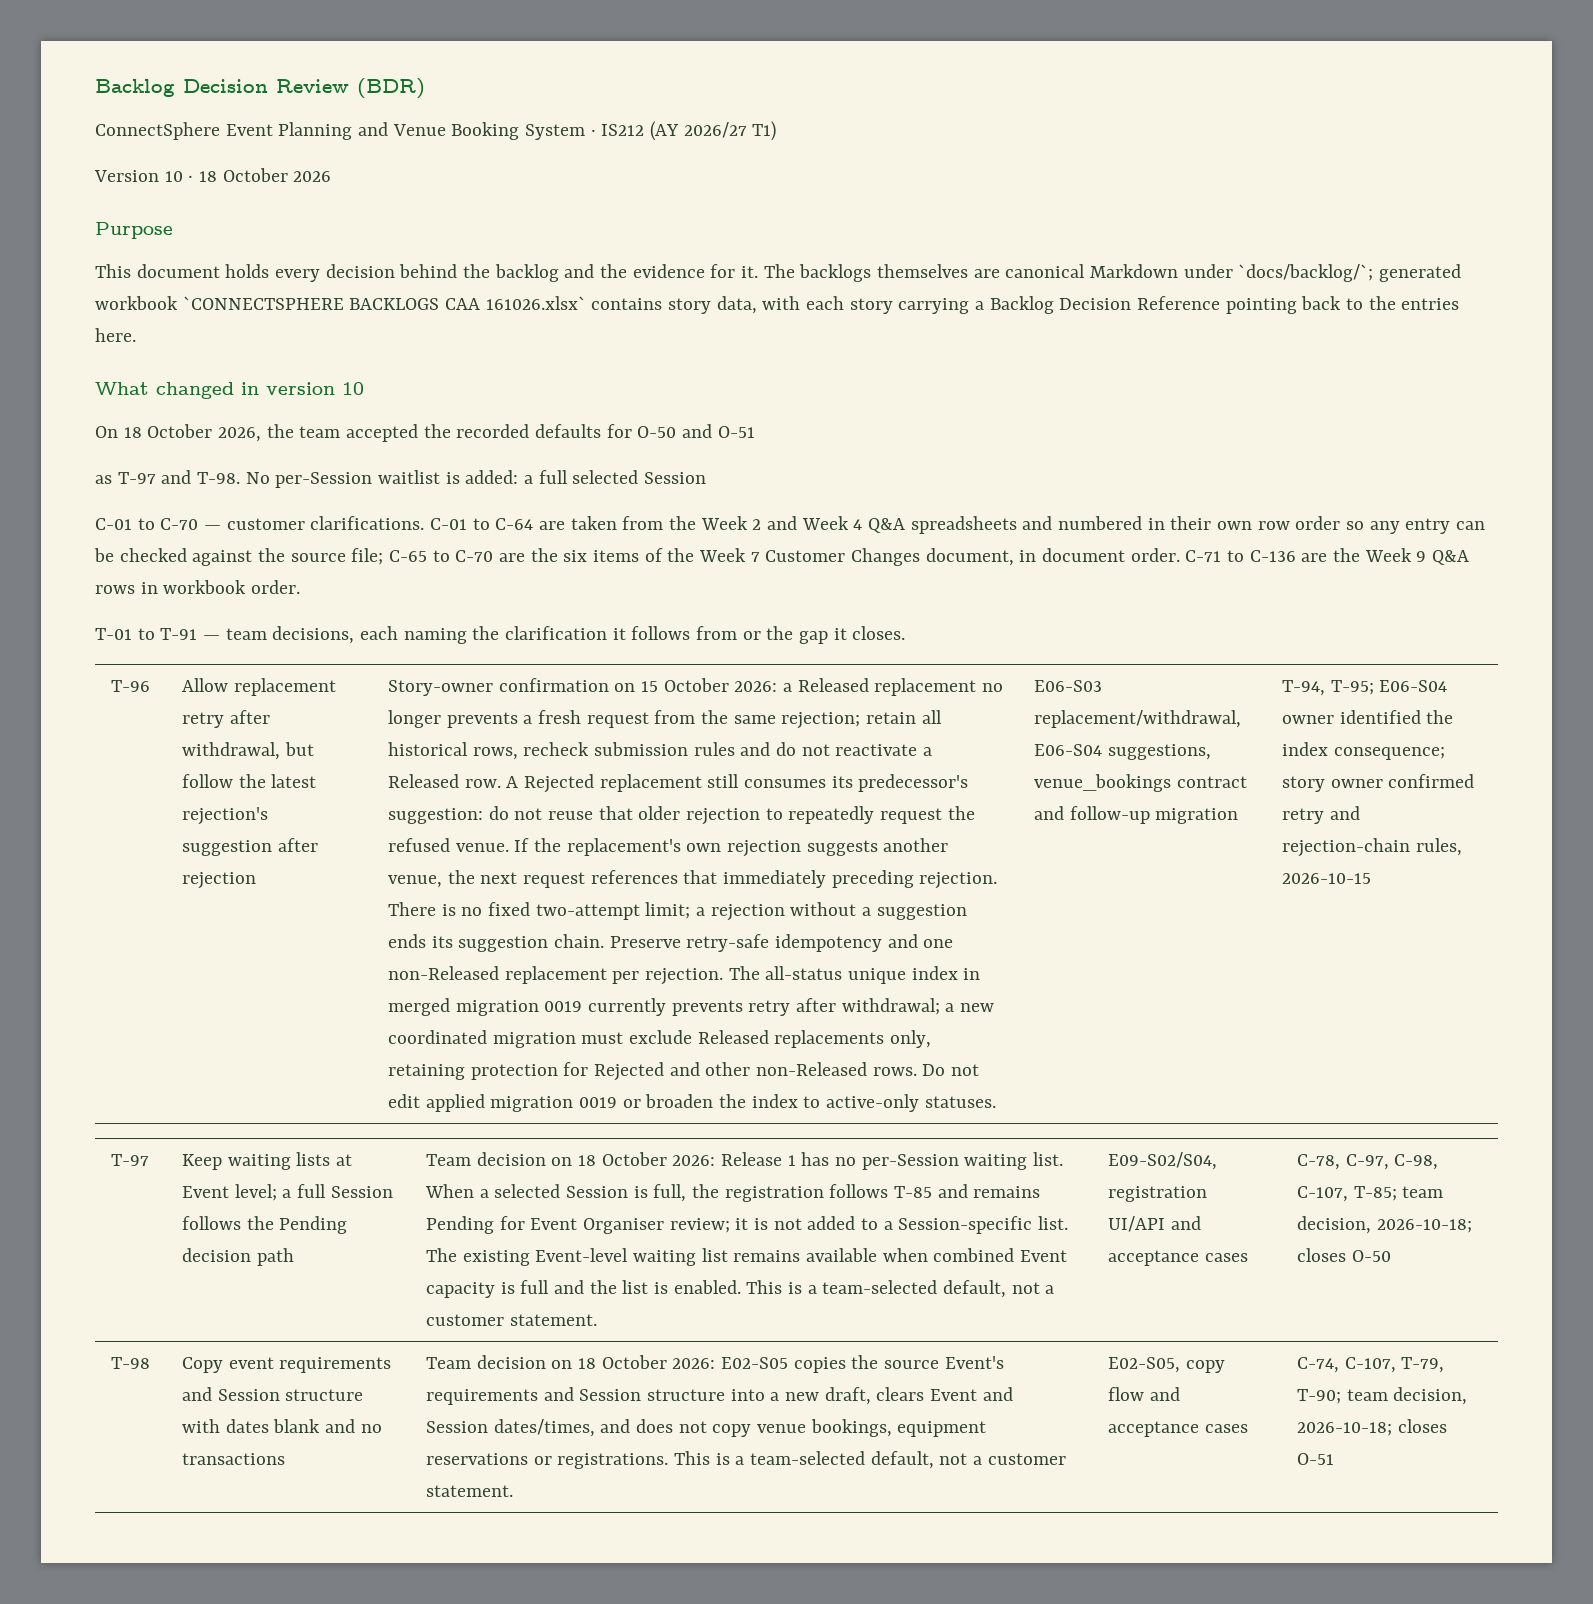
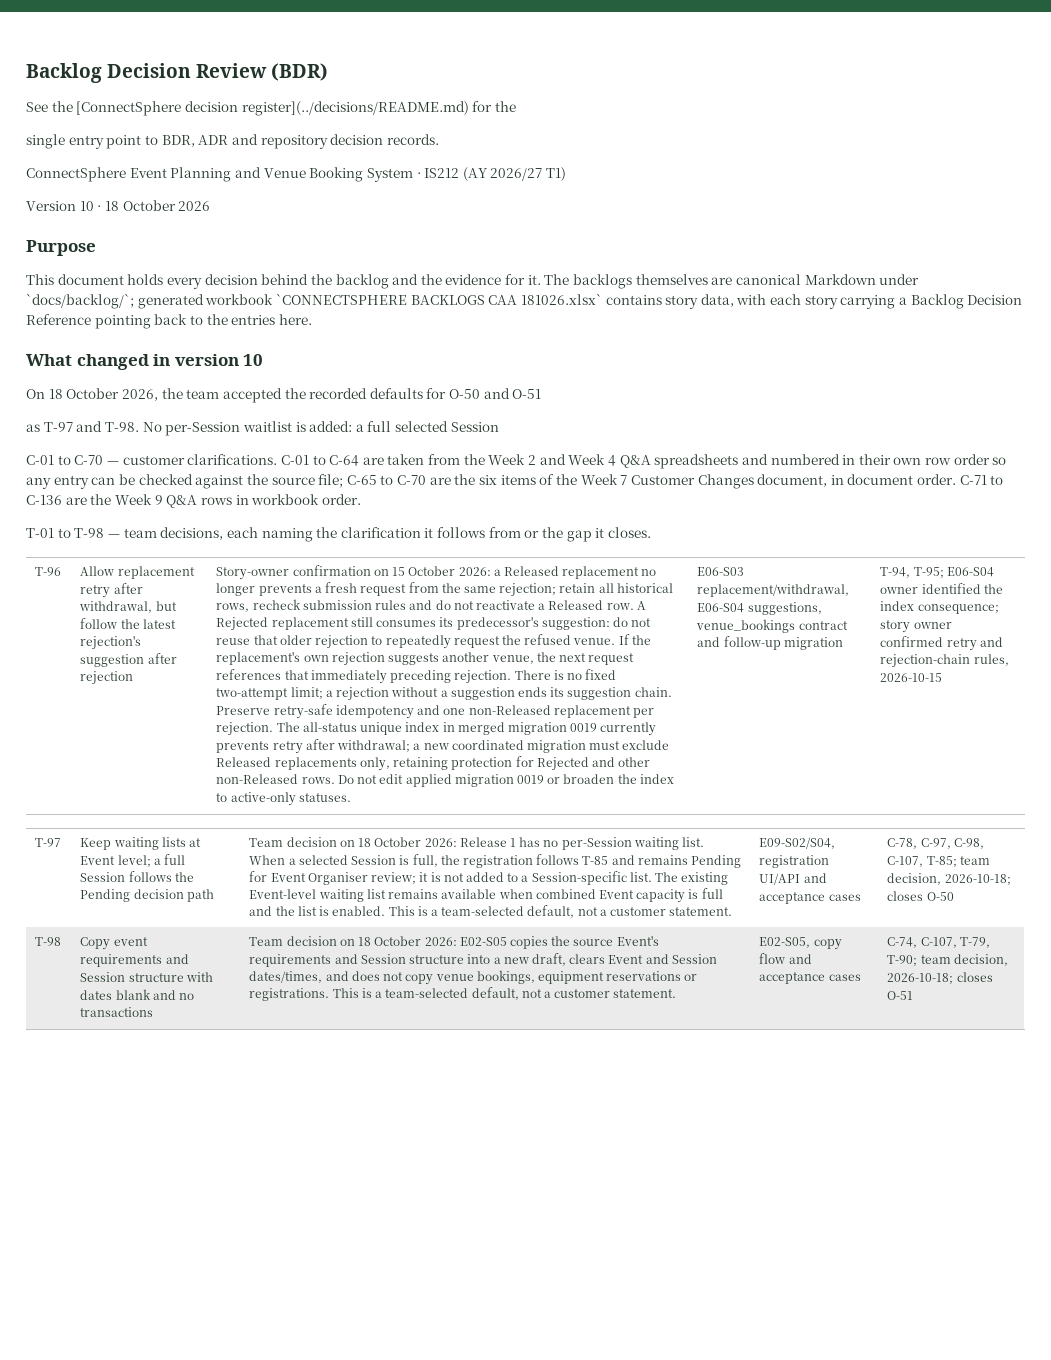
(425, 88) none -> [26,101,516,116] [26,134,439,149] // See the [ConnectSphere decision register](../decisions/README.md) for the // single entry point to BDR, ADR and repository decision records.
[485,296,586,310] 161026.xlsx` -> [520,294,602,305] 181026.xlsx`
[160,628,198,640] T-91 -> [74,528,105,538] T-98

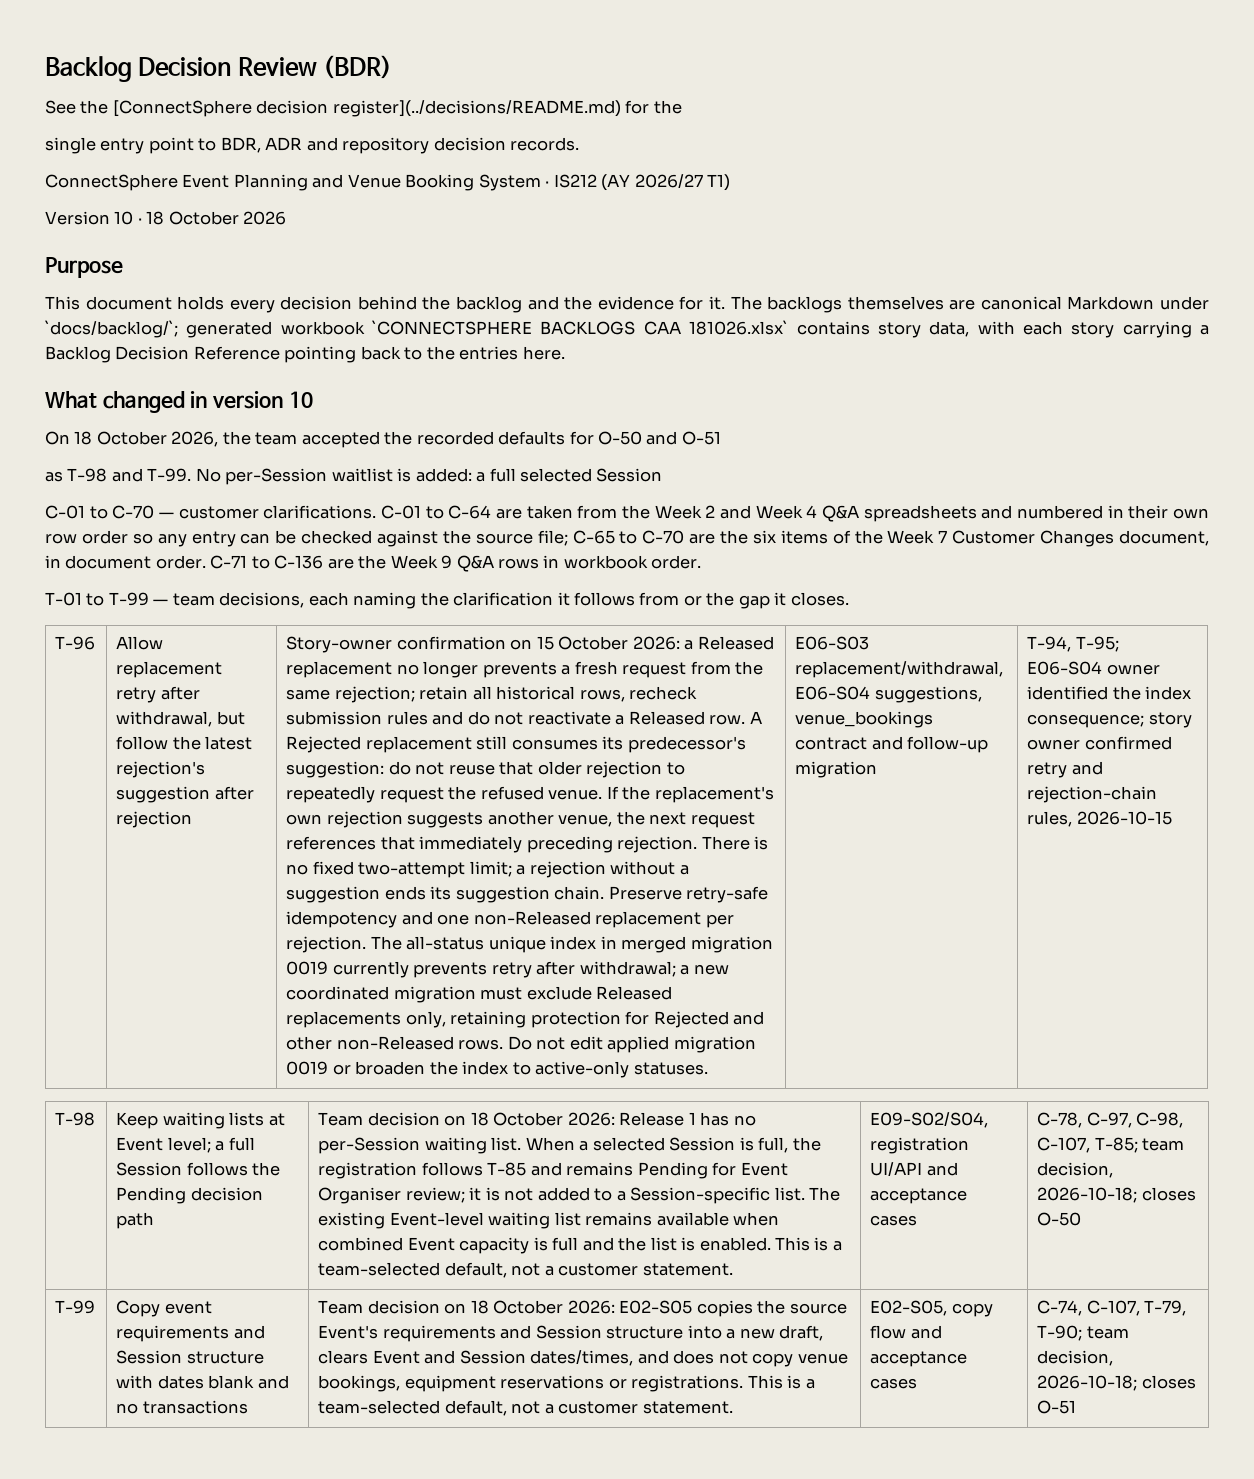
[43,421,139,432] T-97 and T-98. -> [67,468,192,482] T-98 and T-99.
[74,528,105,538] T-98 -> [108,592,149,606] T-99
[35,838,62,847] T-97 -> [55,1112,96,1126] T-98
[35,937,62,946] T-98 -> [55,1300,96,1314] T-99

